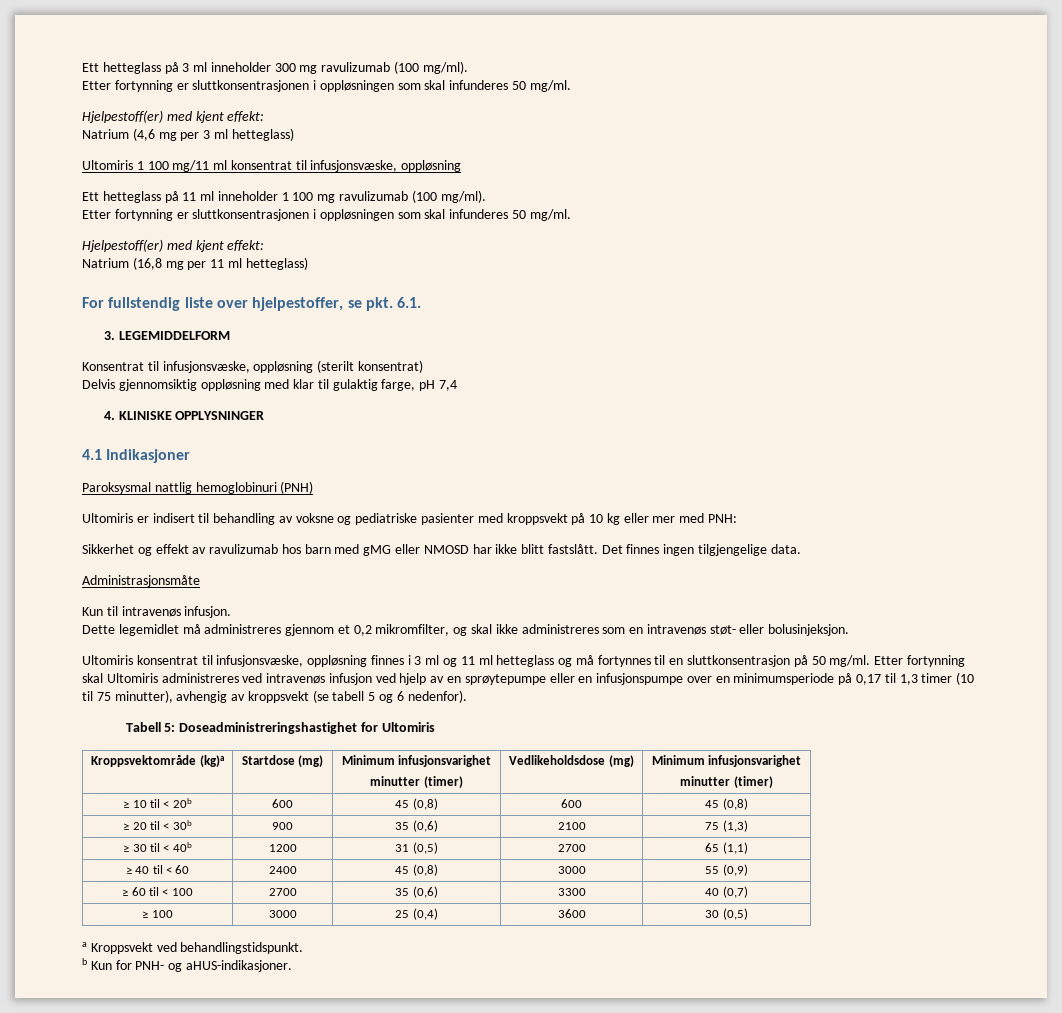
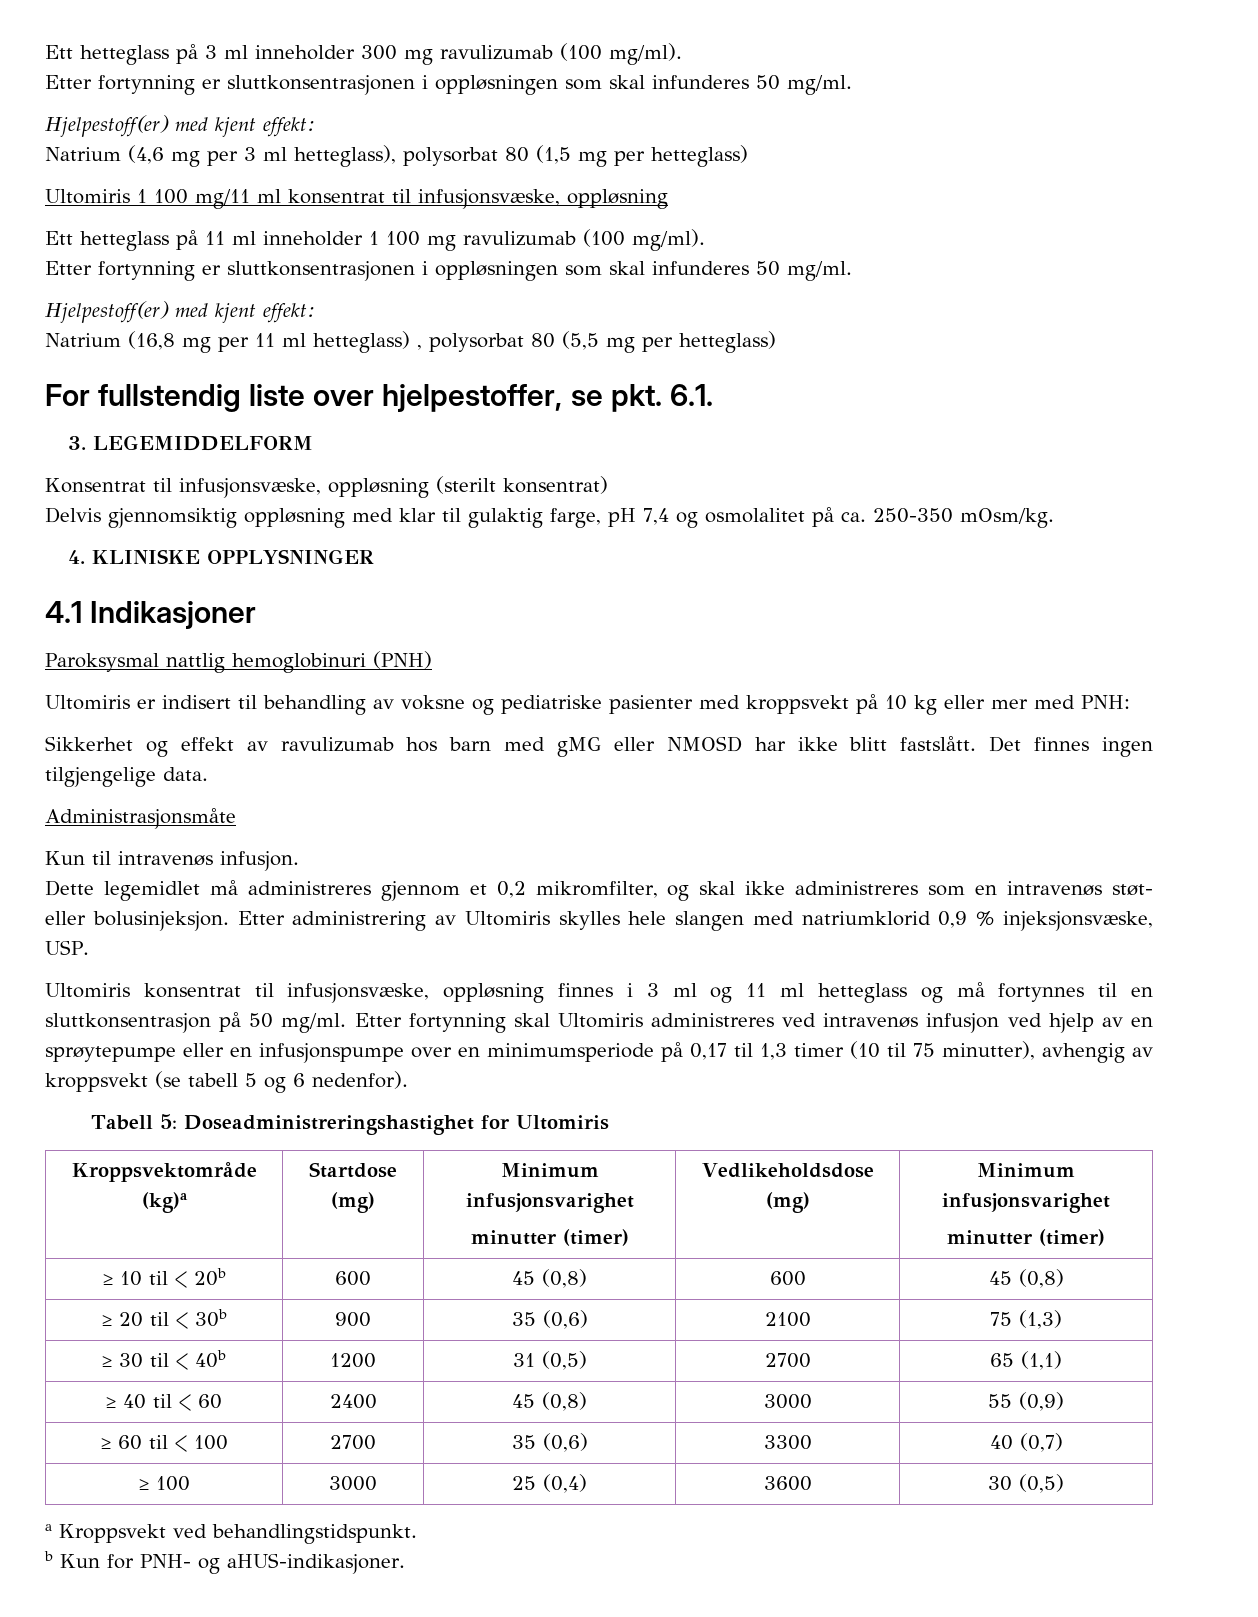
(228, 134) none -> [294,145,645,167] hetteglass), polysorbat 80 (1,5 mg per
(308, 263) none -> [417,331,776,353] , polysorbat 80 (5,5 mg per hetteglass)
(458, 385) none -> [676,507,1054,528] og osmolalitet på ca. 250-350 mOsm/kg.
(850, 630) none -> [237,911,1153,931] [45,940,89,955] Etter administrering av Ultomiris skylles hele slangen med natriumklorid 0,9 % injeksjonsvæske, USP.

